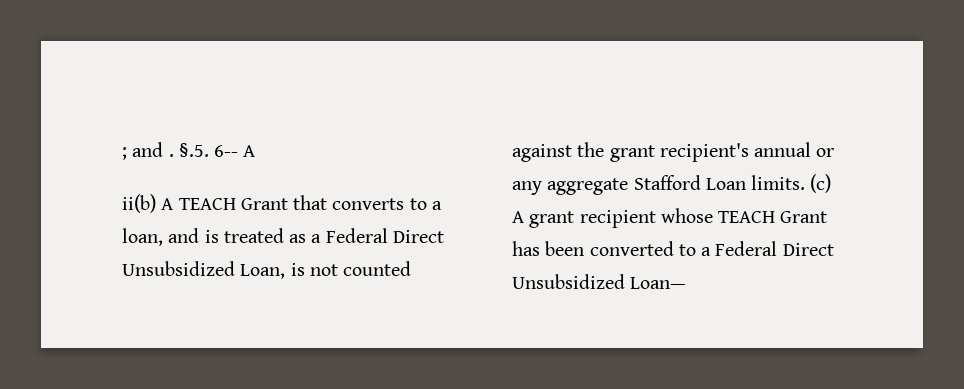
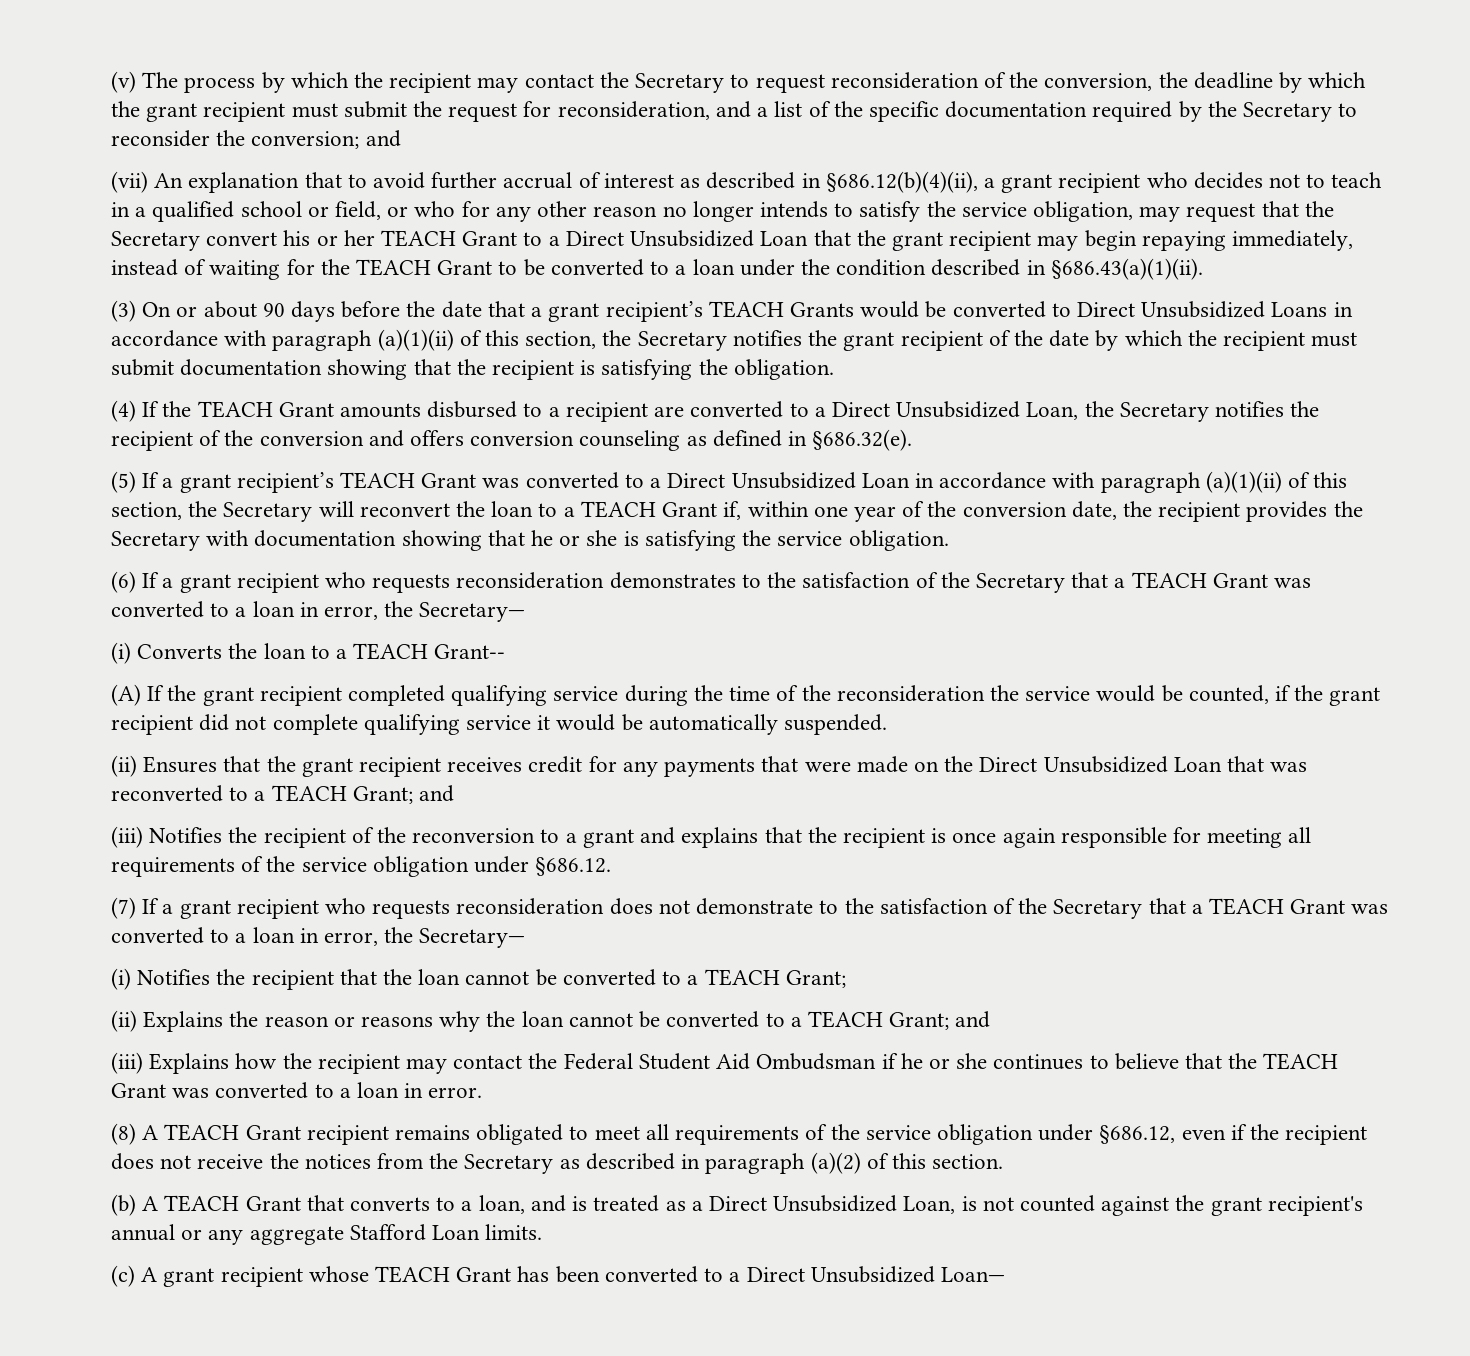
[122,142,256,160] [122,194,156,213] ; and . §.5. 6-- A // ii(b) -> [111,71,1367,93] [111,101,1358,122] [111,130,401,149] [111,171,1383,193] [111,201,1334,222] [111,230,1353,251] [111,258,1203,280] [111,300,1353,322] [111,329,1358,351] [111,359,834,380] [111,400,1320,422] [111,429,913,451] [111,471,1348,493] [111,501,1363,522] [111,530,949,551] [111,571,1311,593] [111,601,526,622] [111,642,506,664] [111,684,1381,706] [111,714,888,735] [111,755,1308,777] [111,785,455,804] [111,826,1312,848] [111,856,612,877] [111,897,1389,919] [111,927,526,948] [111,968,846,990] [111,1010,991,1032] [111,1052,1339,1074] [111,1082,483,1099] [111,1123,1368,1145] [111,1152,1004,1174] [111,1194,136,1216] (v) The process by which the recipient may contact the Secretary to request reconsideration of the conversion, the deadline by which the grant recipient must submit the request for reconsideration, and a list of the specific documentation required by the Secretary to reconsider the conversion; and // (vii) An explanation that to avoid further accrual of interest as described in §686.12(b)(4)(ii), a grant recipient who decides not to teach in a qualified school or field, or who for any other reason no longer intends to satisfy the service obligation, may request that the Secretary convert his or her TEACH Grant to a Direct Unsubsidized Loan that the grant recipient may begin repaying immediately, instead of waiting for the TEACH Grant to be converted to a loan under the condition described in §686.43(a)(1)(ii). // (3) On or about 90 days before the date that a grant recipient’s TEACH Grants would be converted to Direct Unsubsidized Loans in accordance with paragraph (a)(1)(ii) of this section, the Secretary notifies the grant recipient of the date by which the recipient must submit documentation showing that the recipient is satisfying the obligation. // (4) If the TEACH Grant amounts disbursed to a recipient are converted to a Direct Unsubsidized Loan, the Secretary notifies the recipient of the conversion and offers conversion counseling as defined in §686.32(e). // (5) If a grant recipient’s TEACH Grant was converted to a Direct Unsubsidized Loan in accordance with paragraph (a)(1)(ii) of this section, the Secretary will reconvert the loan to a TEACH Grant if, within one year of the conversion date, the recipient provides the Secretary with documentation showing that he or she is satisfying the service obligation. // (6) If a grant recipient who requests reconsideration demonstrates to the satisfaction of the Secretary that a TEACH Grant was converted to a loan in error, the Secretary— // (i) Converts the loan to a TEACH Grant-- // (A) If the grant recipient completed qualifying service during the time of the reconsideration the service would be counted, if the grant recipient did not complete qualifying service it would be automatically suspended. // (ii) Ensures that the grant recipient receives credit for any payments that were made on the Direct Unsubsidized Loan that was reconverted to a TEACH Grant; and // (iii) Notifies the recipient of the reconversion to a grant and explains that the recipient is once again responsible for meeting all requirements of the service obligation under §686.12. // (7) If a grant recipient who requests reconsideration does not demonstrate to the satisfaction of the Secretary that a TEACH Grant was converted to a loan in error, the Secretary— // (i) Notifies the recipient that the loan cannot be converted to a TEACH Grant; // (ii) Explains the reason or reasons why the loan cannot be converted to a TEACH Grant; and // (iii) Explains how the recipient may contact the Federal Student Aid Ombudsman if he or she continues to believe that the TEACH Grant was converted to a loan in error. // (8) A TEACH Grant recipient remains obligated to meet all requirements of the service obligation under §686.12, even if the recipient does not receive the notices from the Secretary as described in paragraph (a)(2) of this section. // (b)
[325,228,388,243] Federal -> (703, 1206) none
(806, 182) none -> (543, 1232) //
[715,241,778,256] Federal -> (741, 1277) none

